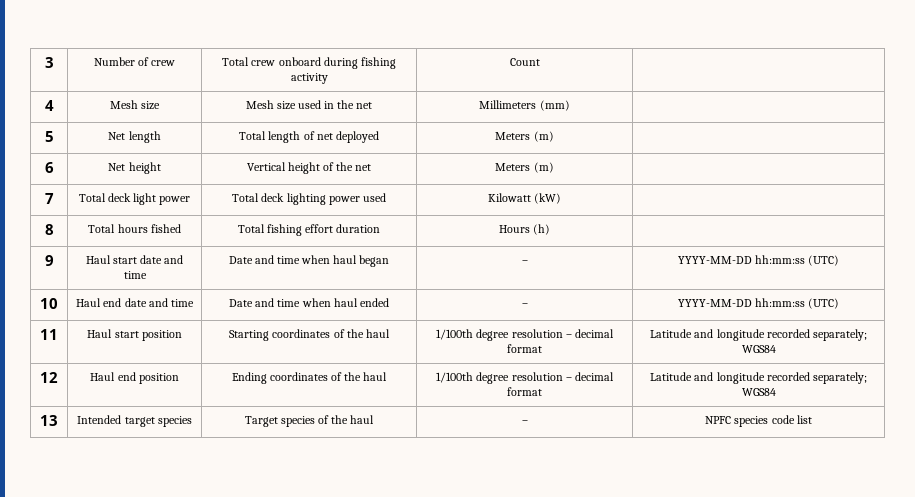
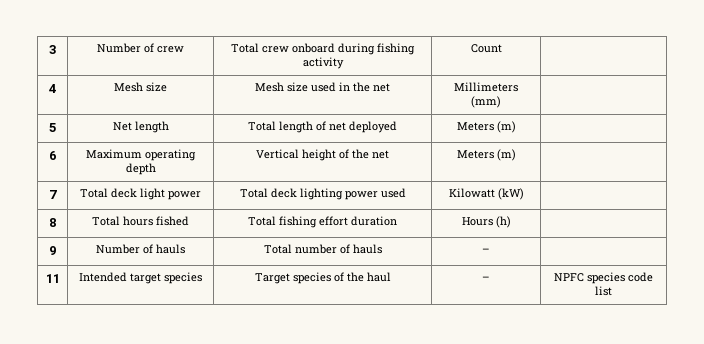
[108,162,161,174] Net height -> [86,149,196,161] [125,163,156,175] Maximum operating depth
[85,255,184,264] [123,271,147,279] [228,255,390,267] [521,260,528,264] [677,255,840,266] [40,298,58,309] [76,298,194,307] [229,298,389,307] [521,303,528,307] [677,298,840,309] [40,329,58,340] [87,329,182,341] [229,329,390,341] [436,329,614,341] [507,344,542,353] [650,329,867,341] [741,345,776,353] [40,372,58,383] [90,372,179,384] [231,372,388,384] [436,372,614,384] [507,387,542,396] [650,372,867,384] [741,388,776,396] [40,415,58,426] Haul start date and time | Date and time when haul began | – | YYYY-MM-DD hh:mm:ss (UTC) // 10 | Haul end date and time | Date and time when haul ended | – | YYYY-MM-DD hh:mm:ss (UTC) // 11 | Haul start position | Starting coordinates of the haul | 1/100th degree resolution – decimal format | Latitude and longitude recorded separately; WGS84 // 12 | Haul end position | Ending coordinates of the haul | 1/100th degree resolution – decimal format | Latitude and longitude recorded separately; WGS84 // 13 -> [96,244,185,254] [263,244,382,254] [482,248,490,253] [45,274,60,283] Number of hauls | Total number of hauls | – | // 11

